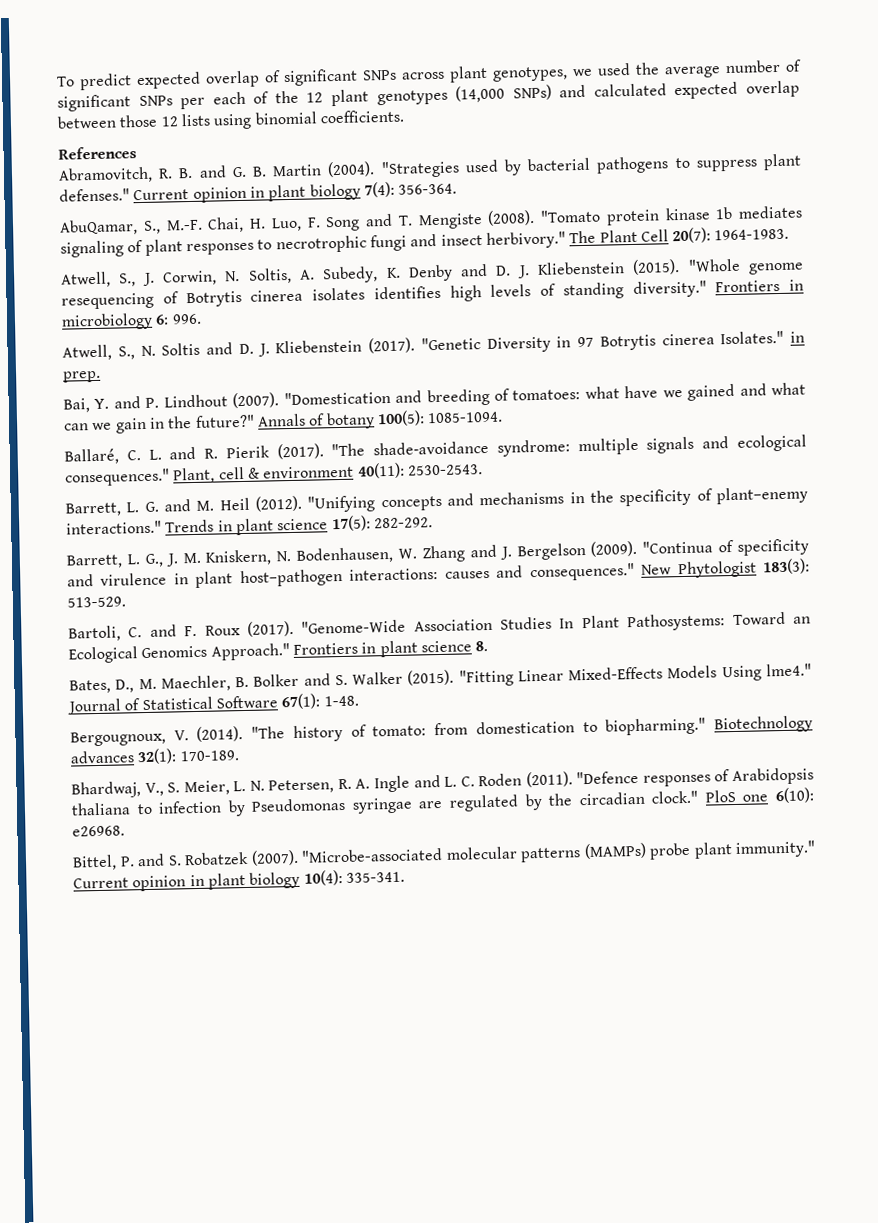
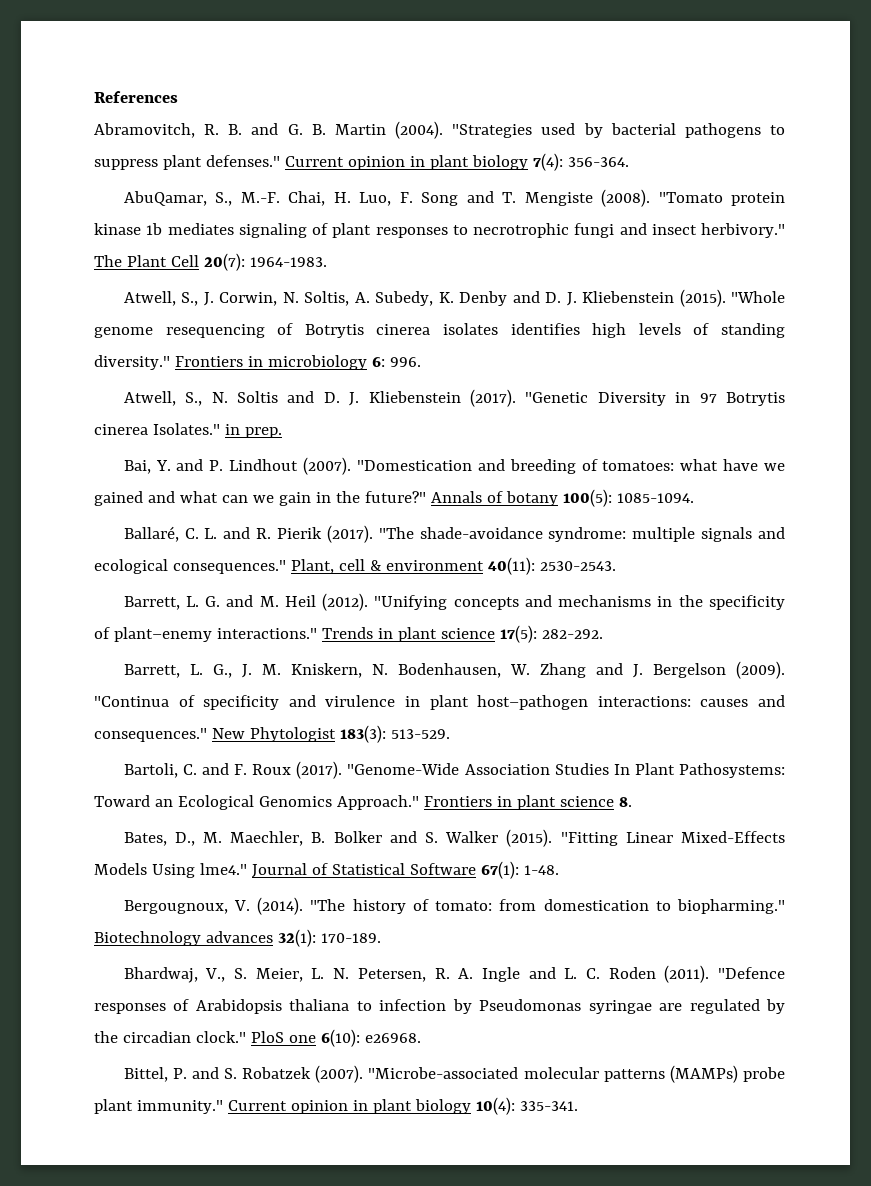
[57,59,802,91] [57,80,800,112] [57,109,404,130] To predict expected overlap of significant SNPs across plant genotypes, we used the average number of significant SNPs per each of the 12 plant genotypes (14,000 SNPs) and calculated expected overlap between those 12 lists using binomial coefficients. // -> (94, 97) none

